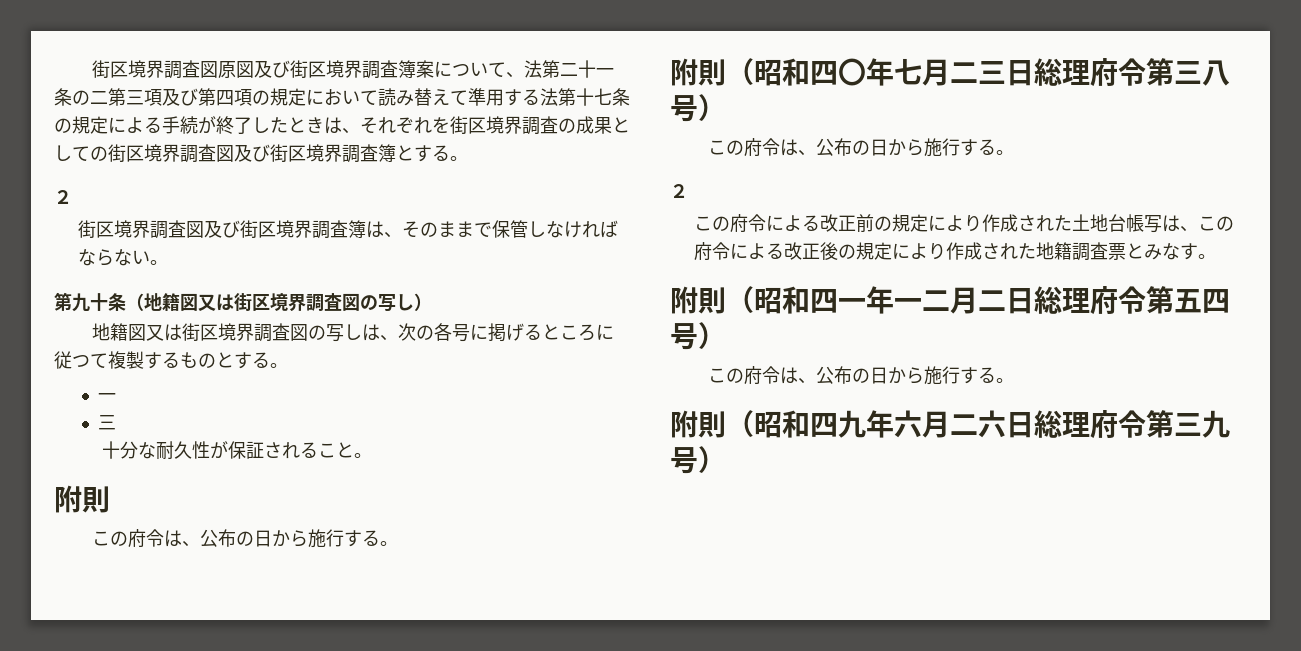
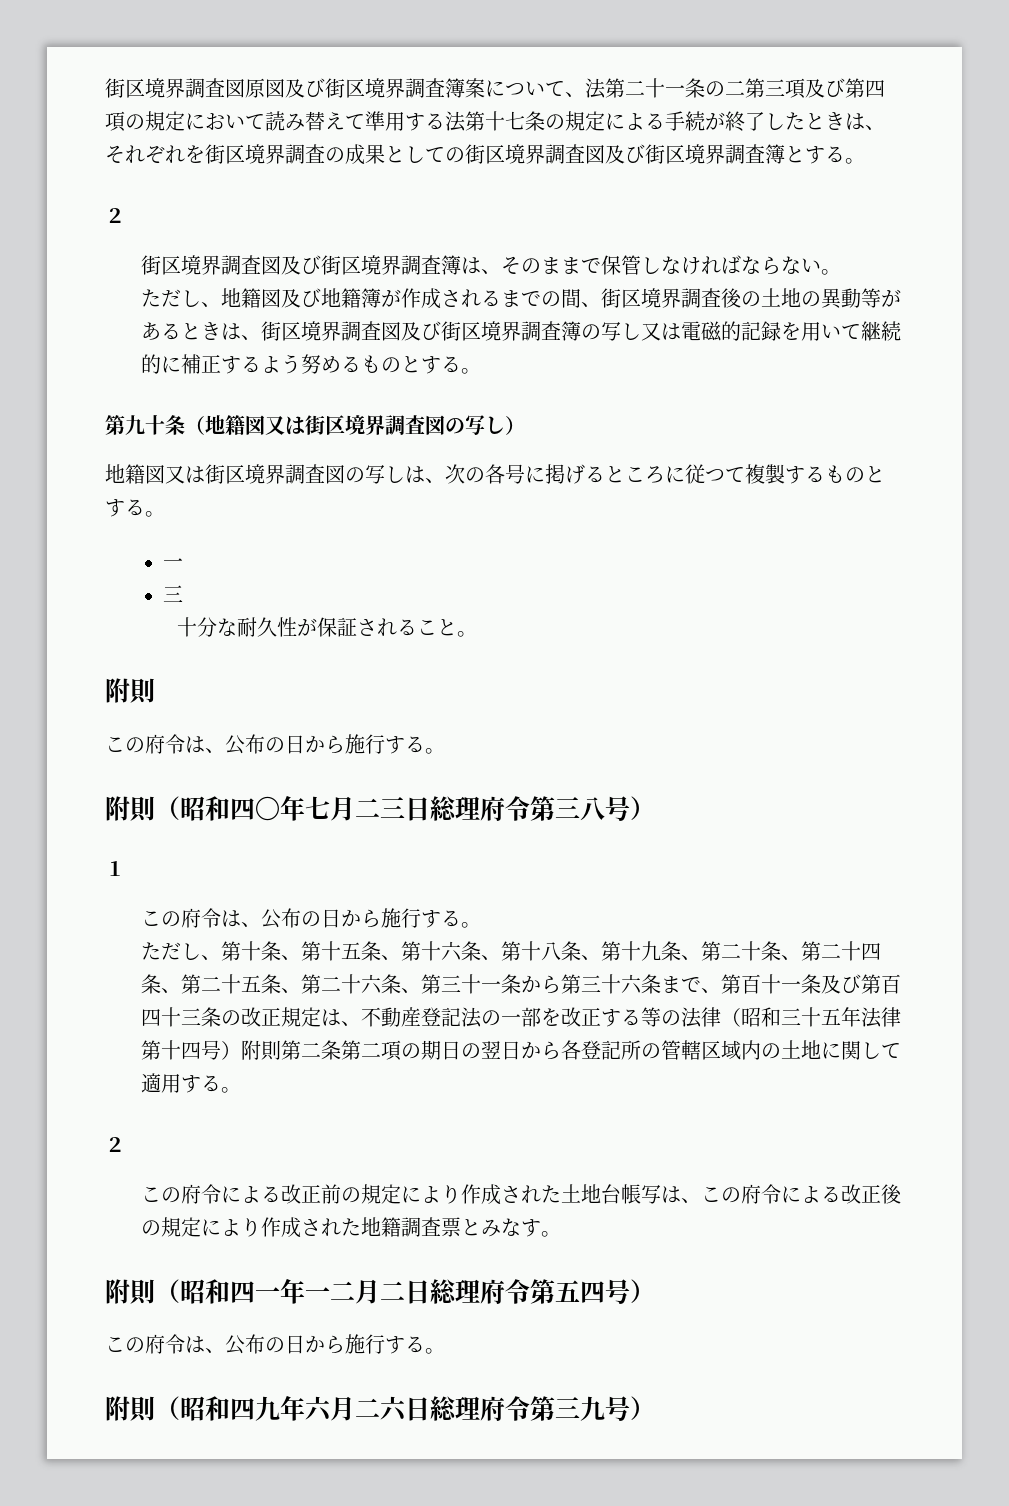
(169, 262) none -> [140,288,901,309] [140,321,901,342] [140,354,481,374] // ただし、地籍図及び地籍簿が作成されるまでの間、街区境界調査後の土地の異動等があるときは、街区境界調査図及び街区境界調査簿の写し又は電磁的記録を用いて継続的に補正するよう努めるものとする。
[707,138,1014,157] // この府令は、公布の日から施行する。 -> [105,861,125,876] [140,908,481,929] [140,941,881,961] [140,974,901,994] [140,1007,901,1028] [140,1040,901,1061] [140,1073,241,1093] // １ // この府令は、公布の日から施行する。 // ただし、第十条、第十五条、第十六条、第十八条、第十九条、第二十条、第二十四条、第二十五条、第二十六条、第三十一条から第三十六条まで、第百十一条及び第百四十三条の改正規定は、不動産登記法の一部を改正する等の法律（昭和三十五年法律第十四号）附則第二条第二項の期日の翌日から各登記所の管轄区域内の土地に関して適用する。

